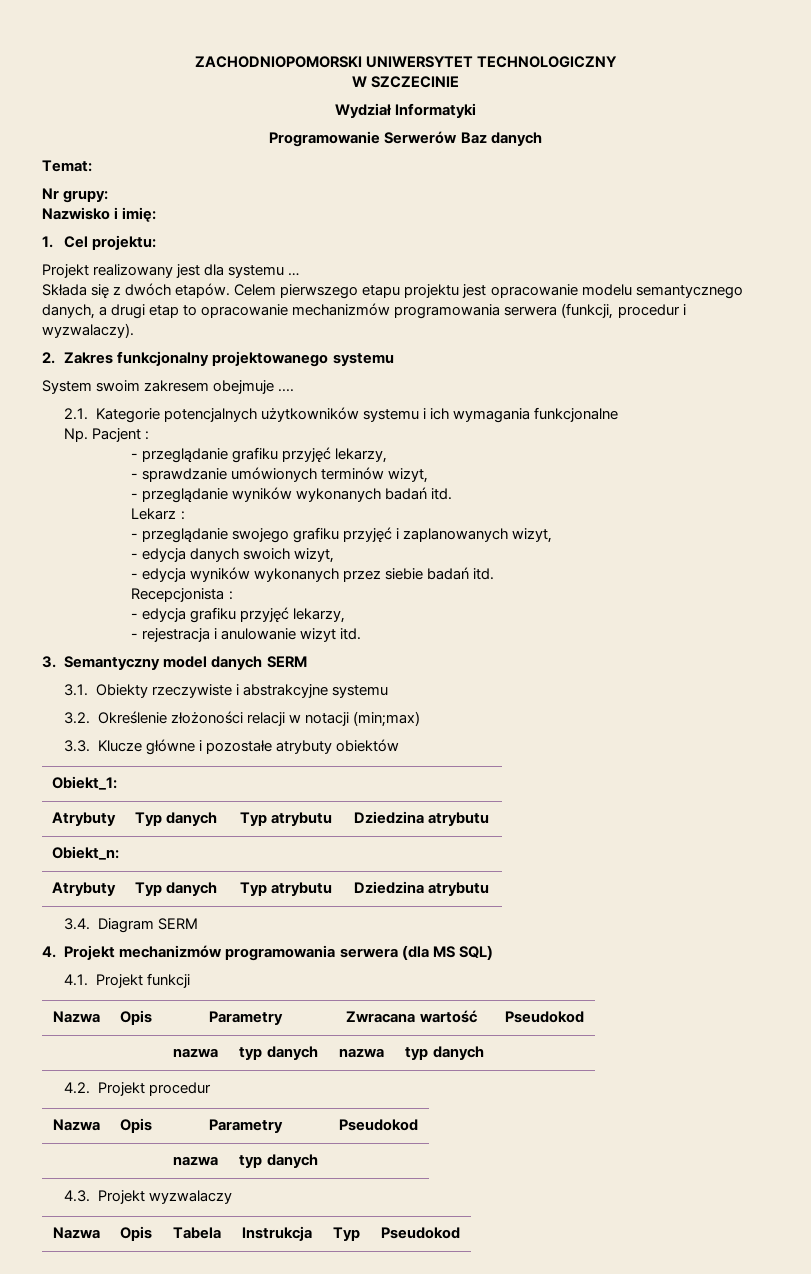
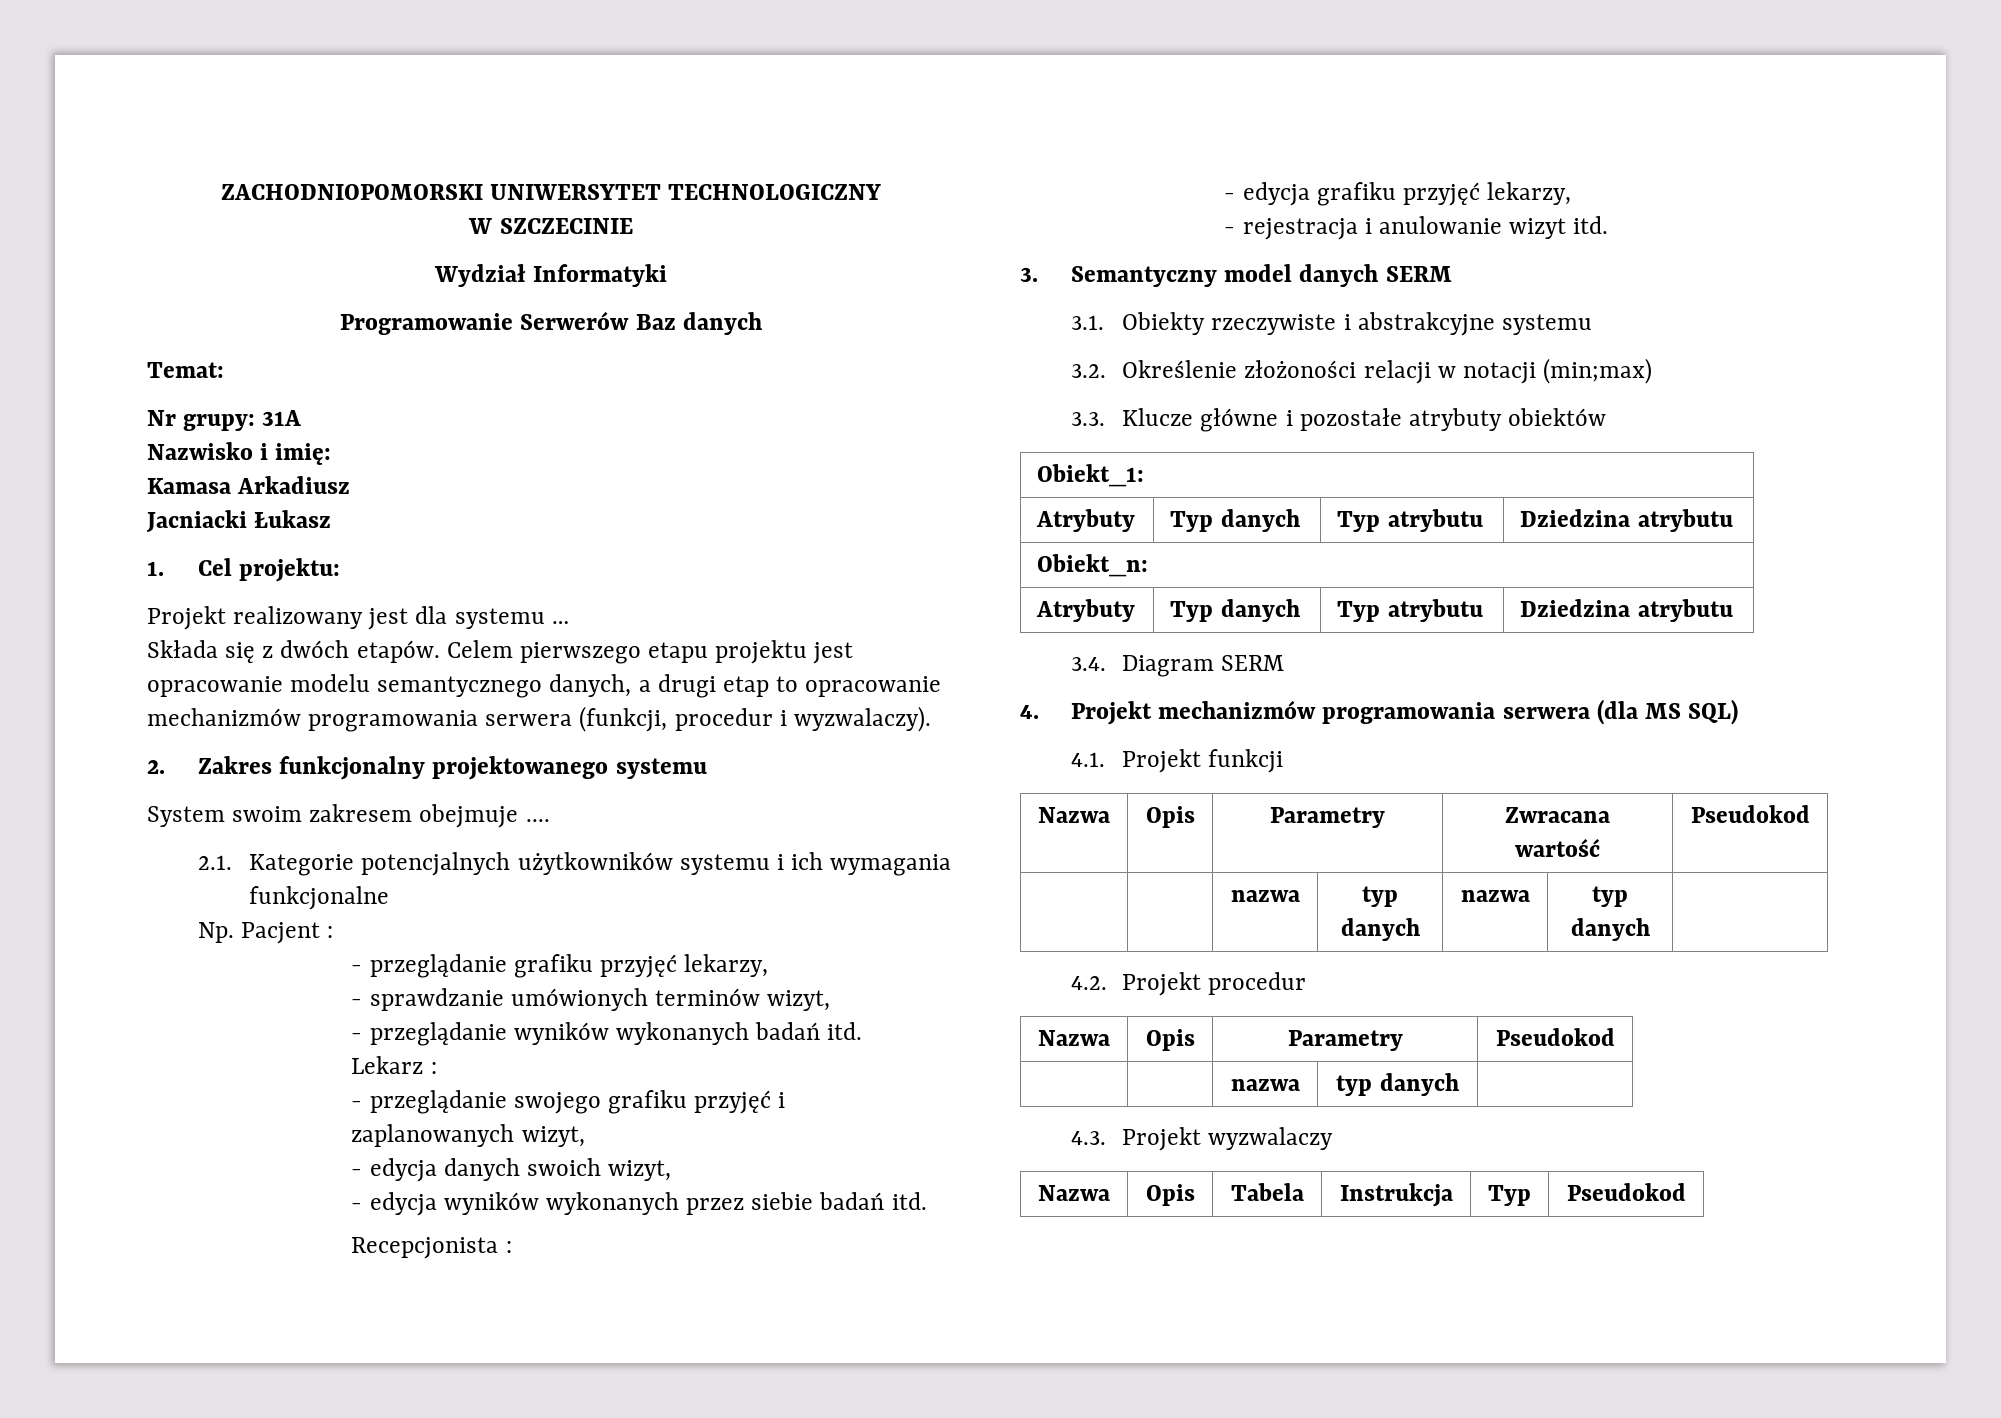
(109, 196) none -> [262,410,302,426] 31A
(157, 214) none -> [147,476,351,494] [146,510,332,533] // Kamasa Arkadiusz // Jacniacki Łukasz

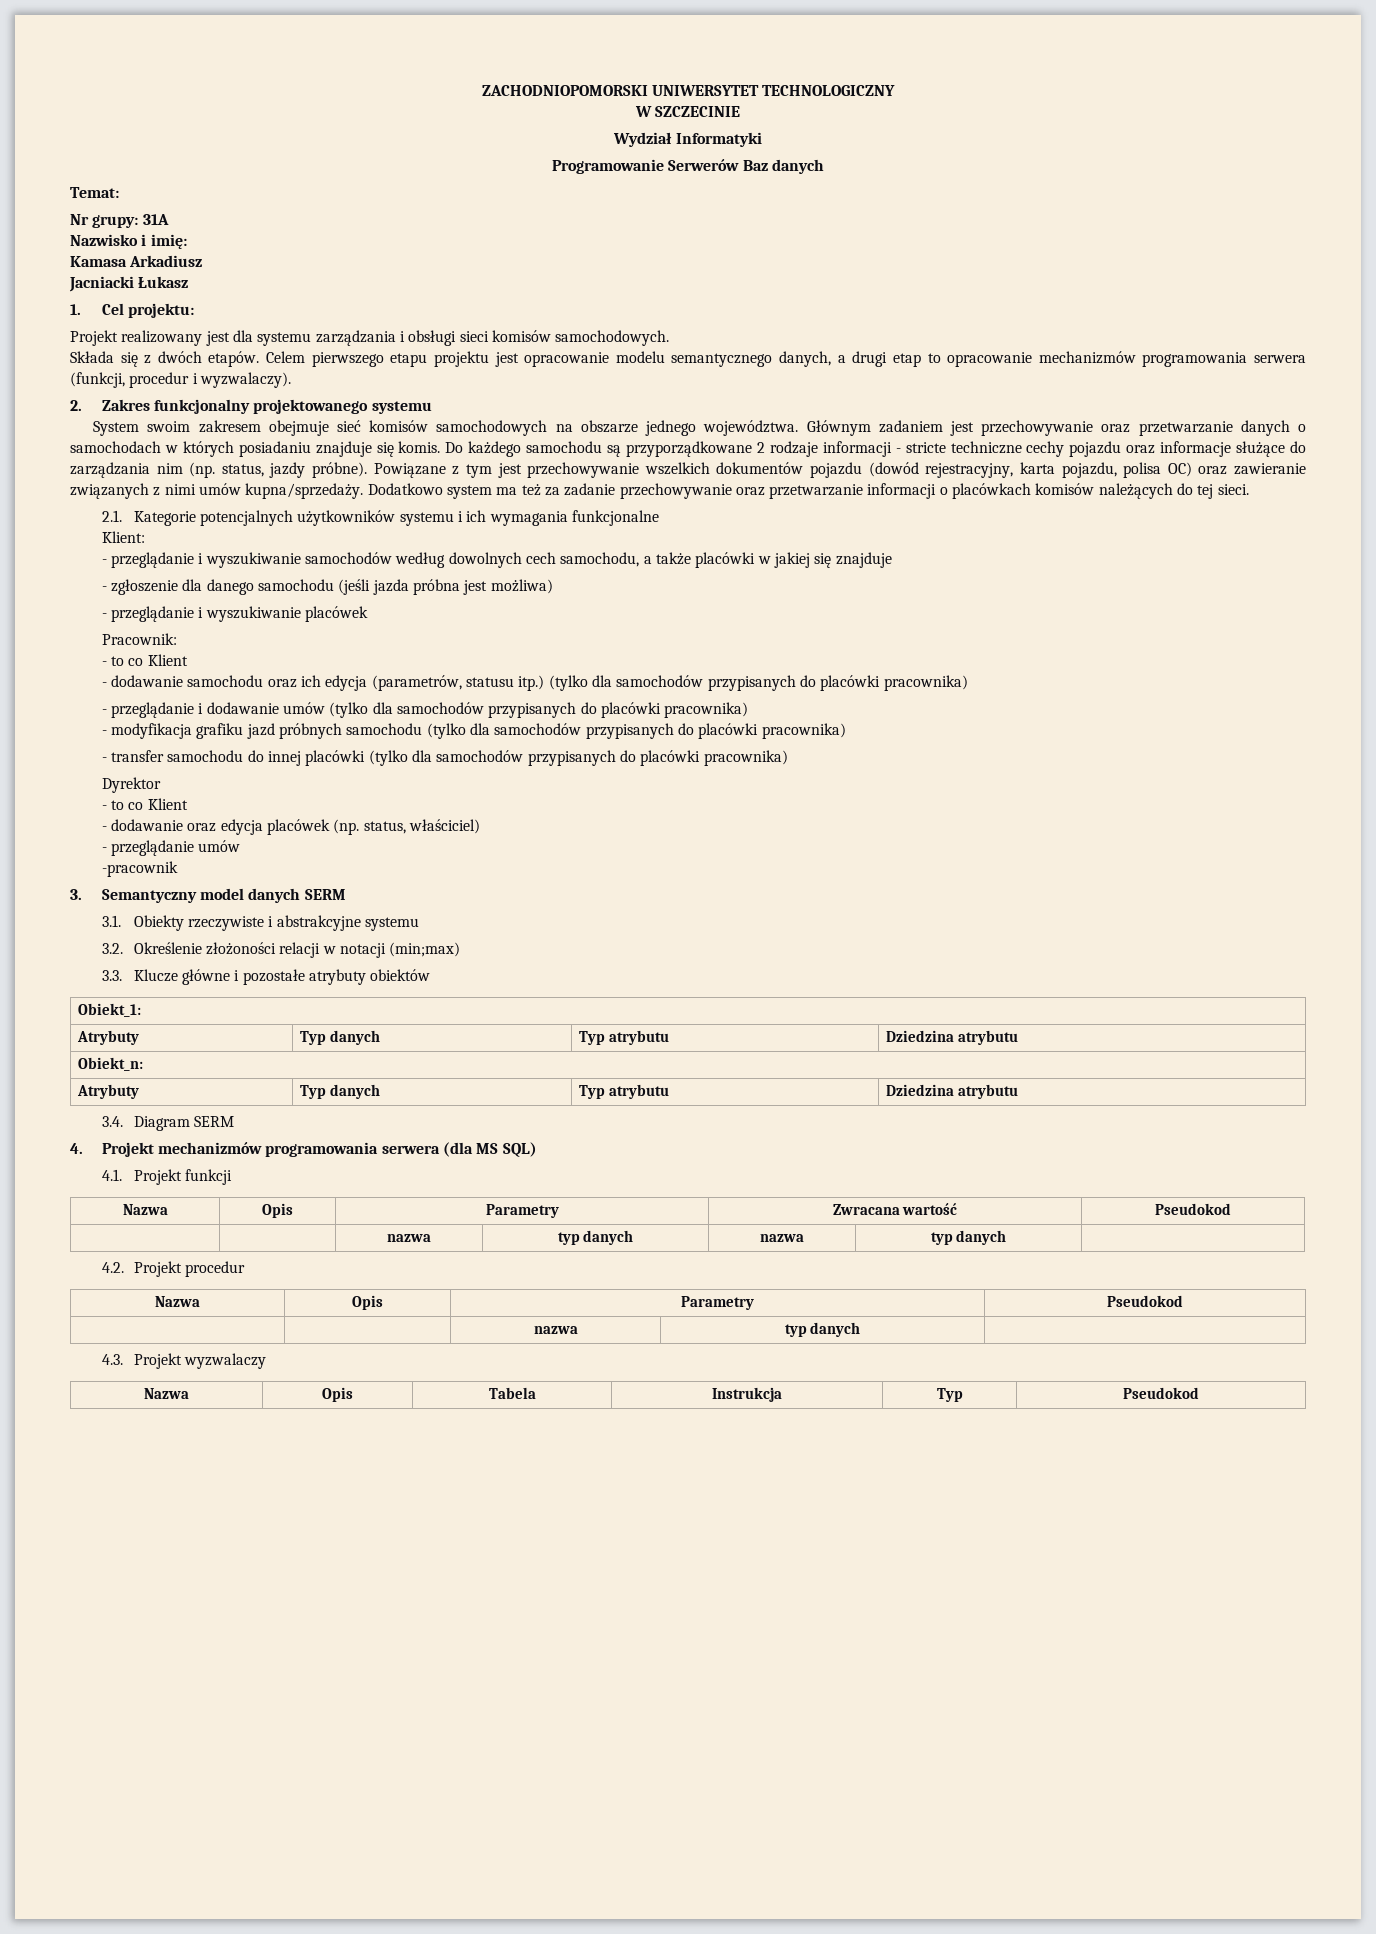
[551,621,569,624] … -> [315,330,670,346] zarządzania i obsługi sieci komisów samochodowych.
[525,819,550,822] .... -> [337,420,1306,436] [70,441,1307,457] [70,462,1306,478] [70,483,1249,499] sieć komisów samochodowych na obszarze jednego województwa. Głównym zadaniem jest przechowywanie oraz przetwarzanie danych o samochodach w których posiadaniu znajduje się komis. Do każdego samochodu są przyporządkowane 2 rodzaje informacji - stricte techniczne cechy pojazdu oraz informacje służące do zarządzania nim (np. status, jazdy próbne). Powiązane z tym jest przechowywanie wszelkich dokumentów pojazdu (dowód rejestracyjny, karta pojazdu, polisa OC) oraz zawieranie związanych z nimi umów kupna/sprzedaży. Dodatkowo system ma też za zadanie przechowywanie oraz przetwarzanie informacji o placówkach komisów należących do tej sieci.
[198,922,334,944] [351,954,769,978] [351,988,831,1011] [351,1022,863,1046] [351,1056,437,1074] [351,1090,786,1114] [351,1124,585,1147] [351,1158,672,1182] [351,1192,927,1216] [351,1237,512,1259] [1224,182,1572,206] [1224,216,1609,240] Np. Pacjent : // - przeglądanie grafiku przyjęć lekarzy, // - sprawdzanie umówionych terminów wizyt, // - przeglądanie wyników wykonanych badań itd. // Lekarz : // - przeglądanie swojego grafiku przyjęć i zaplanowanych wizyt, // - edycja danych swoich wizyt, // - edycja wyników wykonanych przez siebie badań itd. // Recepcjonista : // - edycja grafiku przyjęć lekarzy, // - rejestracja i anulowanie wizyt itd. -> [101,531,145,543] [101,552,892,568] [101,579,553,595] [101,606,369,622] [101,633,177,645] [101,654,188,666] [101,675,968,691] [101,702,749,718] [101,723,846,739] [101,750,788,766] [101,777,161,793] [101,798,188,810] [101,819,481,835] [101,840,241,856] [101,861,178,877] Klient: // - przeglądanie i wyszukiwanie samochodów według dowolnych cech samochodu, a także placówki w jakiej się znajduje // - zgłoszenie dla danego samochodu (jeśli jazda próbna jest możliwa) // - przeglądanie i wyszukiwanie placówek // Pracownik: // - to co Klient // - dodawanie samochodu oraz ich edycja (parametrów, statusu itp.) (tylko dla samochodów przypisanych do placówki pracownika) // - przeglądanie i dodawanie umów (tylko dla samochodów przypisanych do placówki pracownika) // - modyfikacja grafiku jazd próbnych samochodu (tylko dla samochodów przypisanych do placówki pracownika) // - transfer samochodu do innej placówki (tylko dla samochodów przypisanych do placówki pracownika) // Dyrektor // - to co Klient // - dodawanie oraz edycja placówek (np. status, właściciel) // - przeglądanie umów // -pracownik

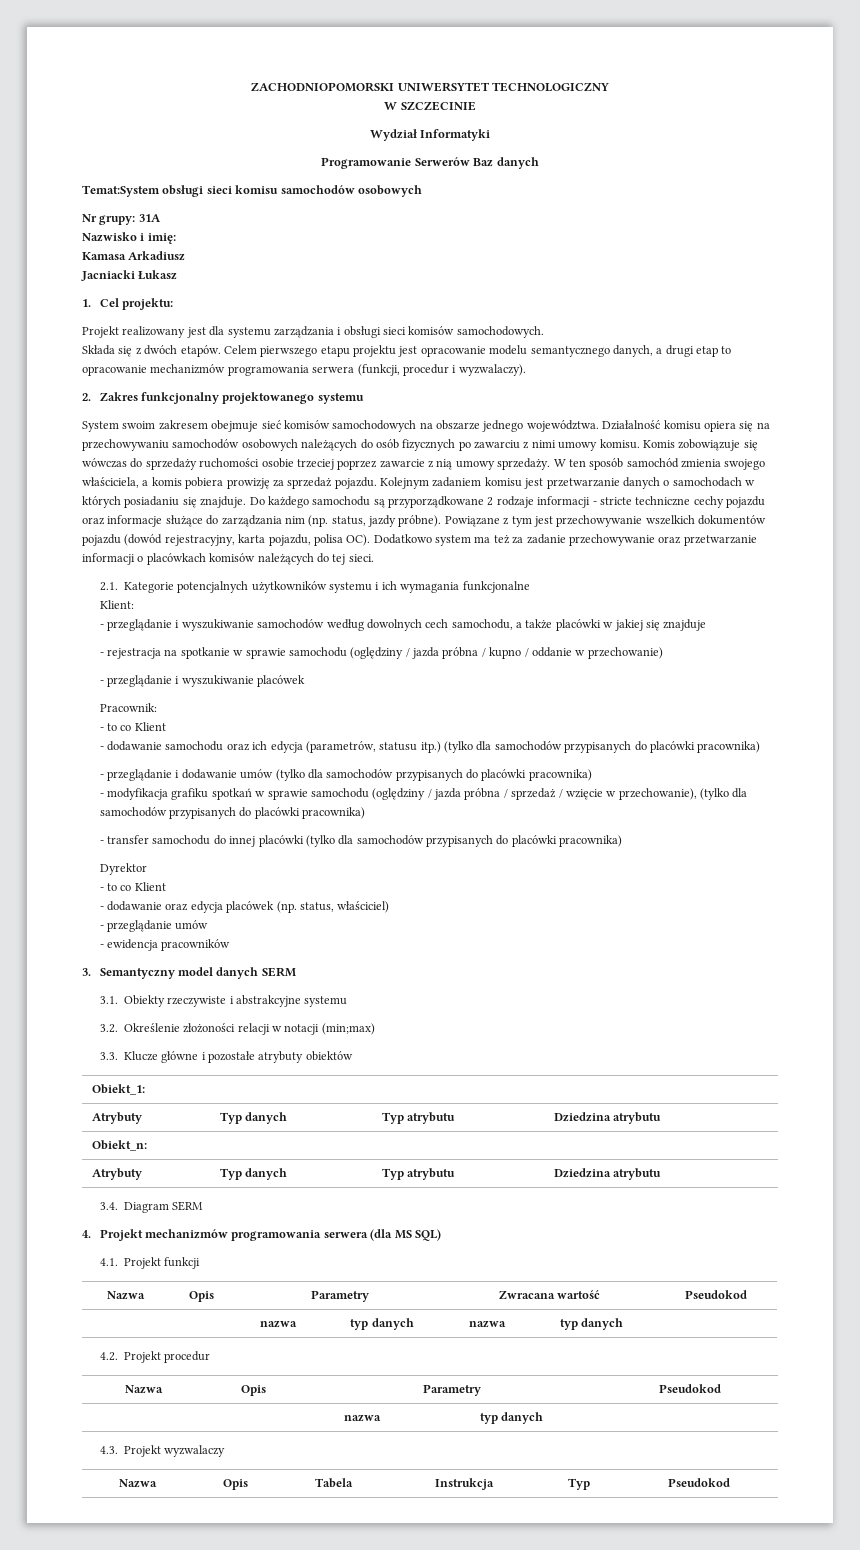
[70,187,119,198] Temat: -> [82,185,422,197] Temat:System obsługi sieci komisu samochodów osobowych
[806,420,1131,436] Głównym zadaniem jest przechowywanie oraz -> [602,420,770,432] [82,439,758,451] [82,458,766,470] [82,477,544,489] Działalność komisu opiera się na przechowywaniu samochodów osobowych należących do osób fizycznych po zawarciu z nimi umowy komisu. Komis zobowiązuje się wówczas do sprzedaży ruchomości osobie trzeciej poprzez zawarcie z nią umowy sprzedaży. W ten sposób samochód zmienia swojego właściciela, a komis pobiera prowizję za sprzedaż pojazdu. Kolejnym zadaniem komisu jest
[315,441,441,457] znajduje się komis. -> [182,496,247,508] się znajduje.
[1167,462,1306,477] [70,483,364,499] OC) oraz zawieranie związanych z nimi umów kupna/sprzedaży. -> [346,534,371,546] OC).
[111,579,553,595] zgłoszenie dla danego samochodu (jeśli jazda próbna jest możliwa) -> [107,647,663,659] rejestracja na spotkanie w sprawie samochodu (oględziny / jazda próbna / kupno / oddanie w przechowanie)
[246,723,423,739] jazd próbnych samochodu -> [211,788,697,800] spotkań w sprawie samochodu (oględziny / jazda próbna / sprzedaż / wzięcie w przechowanie),
[101,861,178,877] -pracownik -> [99,939,231,951] - ewidencja pracowników

